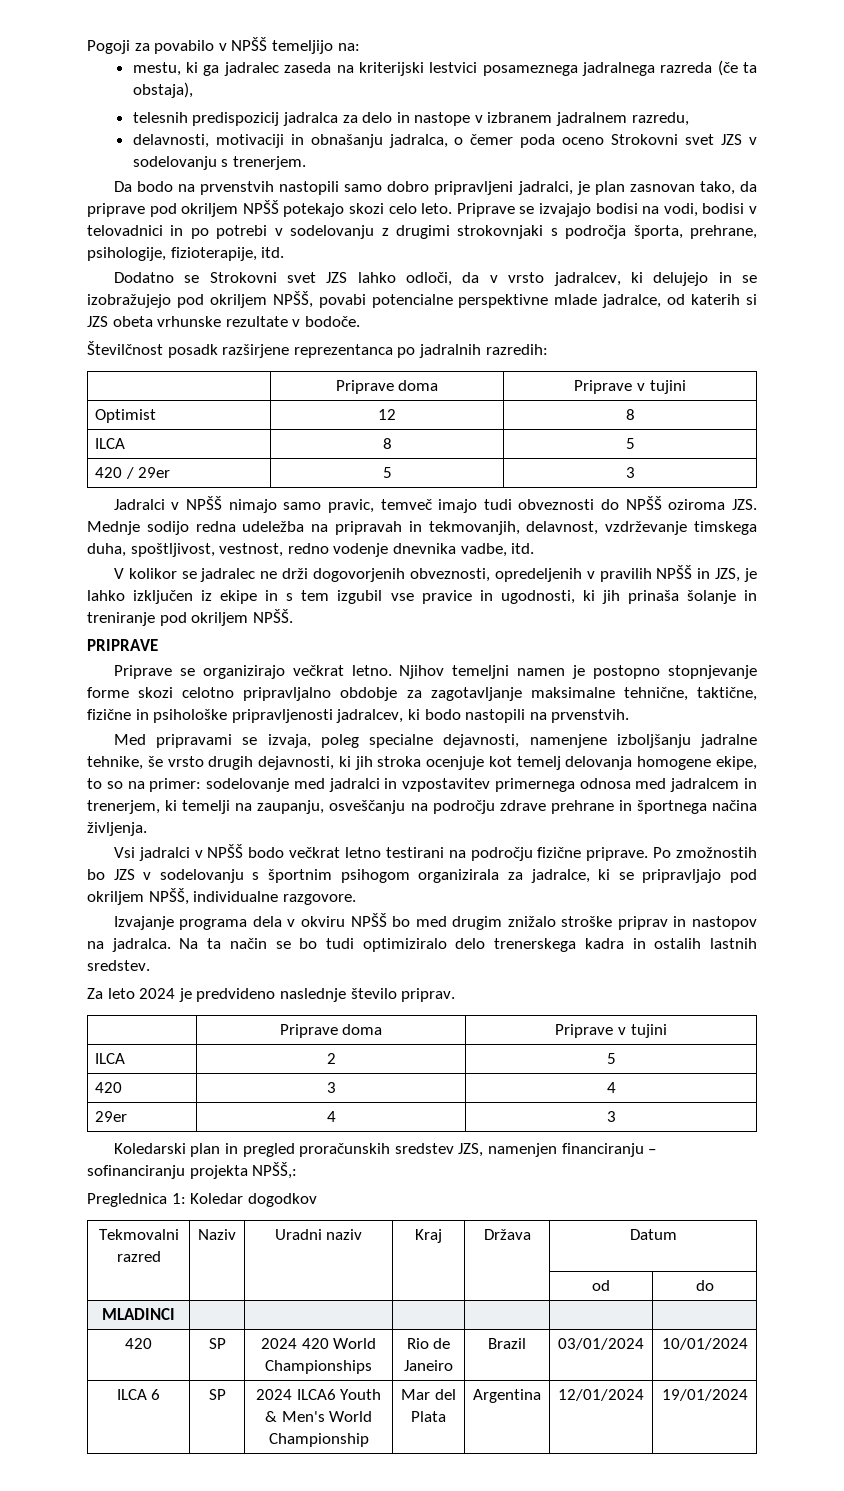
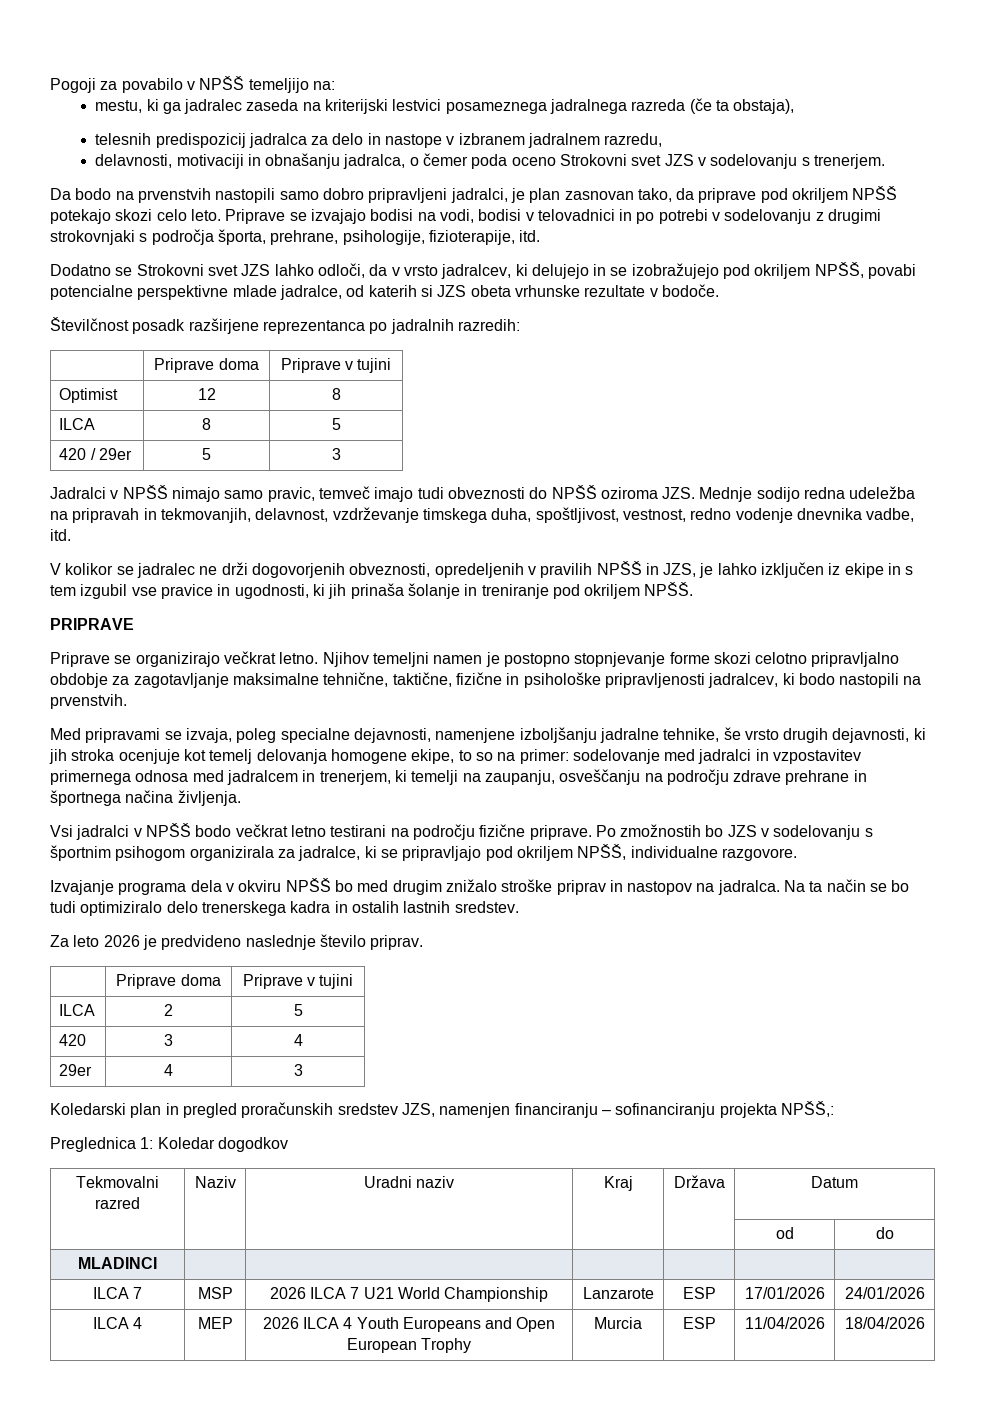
[139,988,176,999] 2024 -> [103,935,140,947] 2026
[125,1338,152,1349] [208,1338,226,1349] [260,1338,377,1349] [265,1360,372,1374] [406,1338,451,1349] [404,1360,453,1371] [488,1338,526,1349] [558,1338,644,1350] [661,1338,748,1350] [116,1389,161,1400] [208,1389,226,1400] [255,1389,382,1400] [264,1411,373,1422] [268,1433,369,1447] [401,1389,456,1400] [411,1411,446,1422] [473,1389,541,1403] [558,1389,644,1401] [661,1389,748,1401] 420 | SP | 2024 420 World Championships | Rio de Janeiro | Brazil | 03/01/2024 | 10/01/2024 // ILCA 6 | SP | 2024 ILCA6 Youth & Men's World Championship | Mar del Plata | Argentina | 12/01/2024 | 19/01/2024 -> [92,1287,143,1299] [197,1287,233,1299] [269,1287,549,1302] [582,1287,654,1299] [682,1287,716,1299] [744,1287,825,1299] [844,1287,925,1299] [92,1317,143,1329] [197,1317,233,1329] [262,1317,556,1332] [346,1338,472,1353] [594,1317,642,1329] [682,1317,716,1329] [744,1317,825,1329] [844,1317,925,1329] ILCA 7 | MSP | 2026 ILCA 7 U21 World Championship | Lanzarote | ESP | 17/01/2026 | 24/01/2026 // ILCA 4 | MEP | 2026 ILCA 4 Youth Europeans and Open European Trophy | Murcia | ESP | 11/04/2026 | 18/04/2026

